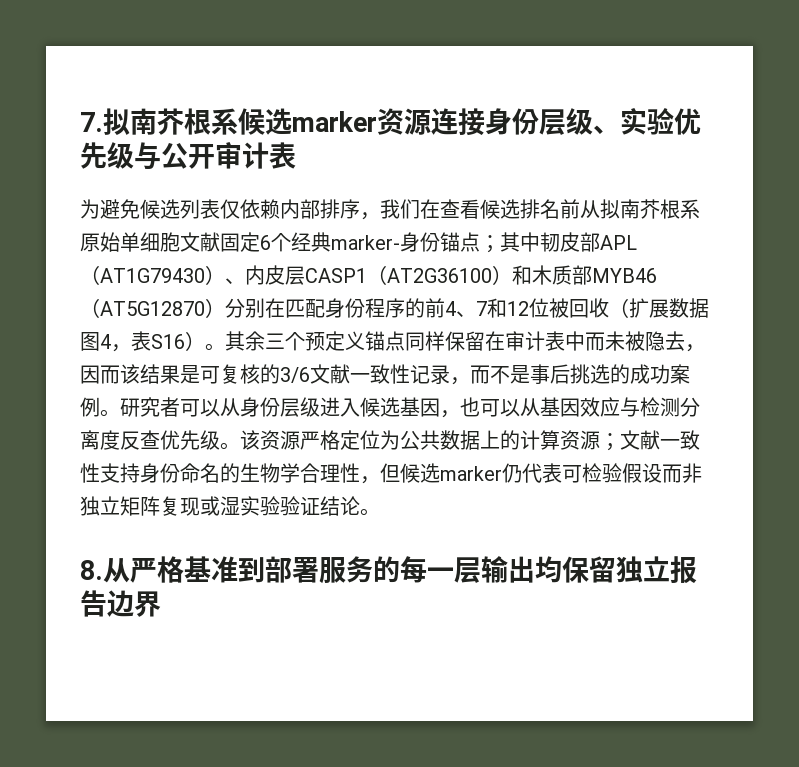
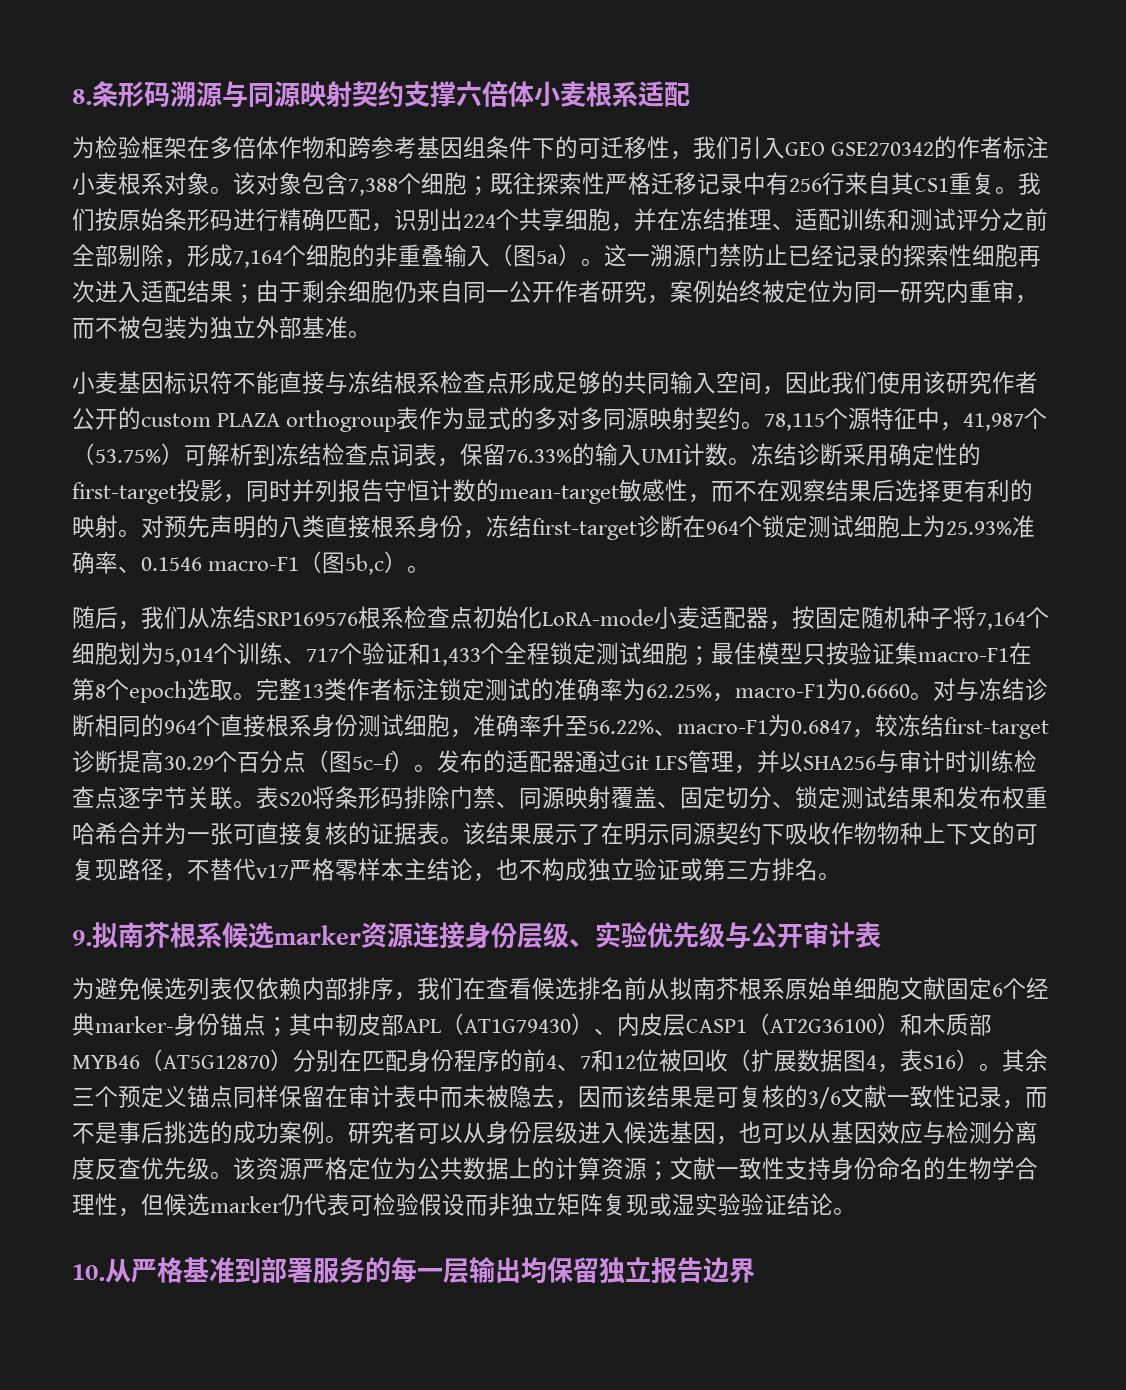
[80,112,103,132] 7. -> [72,81,690,108] [72,136,1050,160] [72,172,1041,196] [72,208,1048,232] [72,244,1041,268] [72,280,1038,304] [72,316,371,339] [72,371,1038,395] [72,407,1048,432] [72,443,981,467] [72,479,1033,504] [72,515,1035,540] [72,551,431,575] [72,606,1049,630] [72,642,1032,666] [72,678,1048,703] [72,714,1049,739] [72,750,1038,774] [72,786,1048,810] [72,822,1038,845] [72,858,841,882] [72,930,92,946] 8.条形码溯源与同源映射契约支撑六倍体小麦根系适配 // 为检验框架在多倍体作物和跨参考基因组条件下的可迁移性，我们引入GEO GSE270342的作者标注小麦根系对象。该对象包含7,388个细胞；既往探索性严格迁移记录中有256行来自其CS1重复。我们按原始条形码进行精确匹配，识别出224个共享细胞，并在冻结推理、适配训练和测试评分之前全部剔除，形成7,164个细胞的非重叠输入（图5a）。这一溯源门禁防止已经记录的探索性细胞再次进入适配结果；由于剩余细胞仍来自同一公开作者研究，案例始终被定位为同一研究内重审，而不被包装为独立外部基准。 // 小麦基因标识符不能直接与冻结根系检查点形成足够的共同输入空间，因此我们使用该研究作者公开的custom PLAZA orthogroup表作为显式的多对多同源映射契约。78,115个源特征中，41,987个（53.75%）可解析到冻结检查点词表，保留76.33%的输入UMI计数。冻结诊断采用确定性的first-target投影，同时并列报告守恒计数的mean-target敏感性，而不在观察结果后选择更有利的映射。对预先声明的八类直接根系身份，冻结first-target诊断在964个锁定测试细胞上为25.93%准确率、0.1546 macro-F1（图5b,c）。 // 随后，我们从冻结SRP169576根系检查点初始化LoRA-mode小麦适配器，按固定随机种子将7,164个细胞划为5,014个训练、717个验证和1,433个全程锁定测试细胞；最佳模型只按验证集macro-F1在第8个epoch选取。完整13类作者标注锁定测试的准确率为62.25%，macro-F1为0.6660。对与冻结诊断相同的964个直接根系身份测试细胞，准确率升至56.22%、macro-F1为0.6847，较冻结first-target诊断提高30.29个百分点（图5c–f）。发布的适配器通过Git LFS管理，并以SHA256与审计时训练检查点逐字节关联。表S20将条形码排除门禁、同源映射覆盖、固定切分、锁定测试结果和发布权重哈希合并为一张可直接复核的证据表。该结果展示了在明示同源契约下吸收作物物种上下文的可复现路径，不替代v17严格零样本主结论，也不构成独立验证或第三方排名。 // 9.
[80,560,103,580] 8. -> [72,1264,105,1281] 10.

